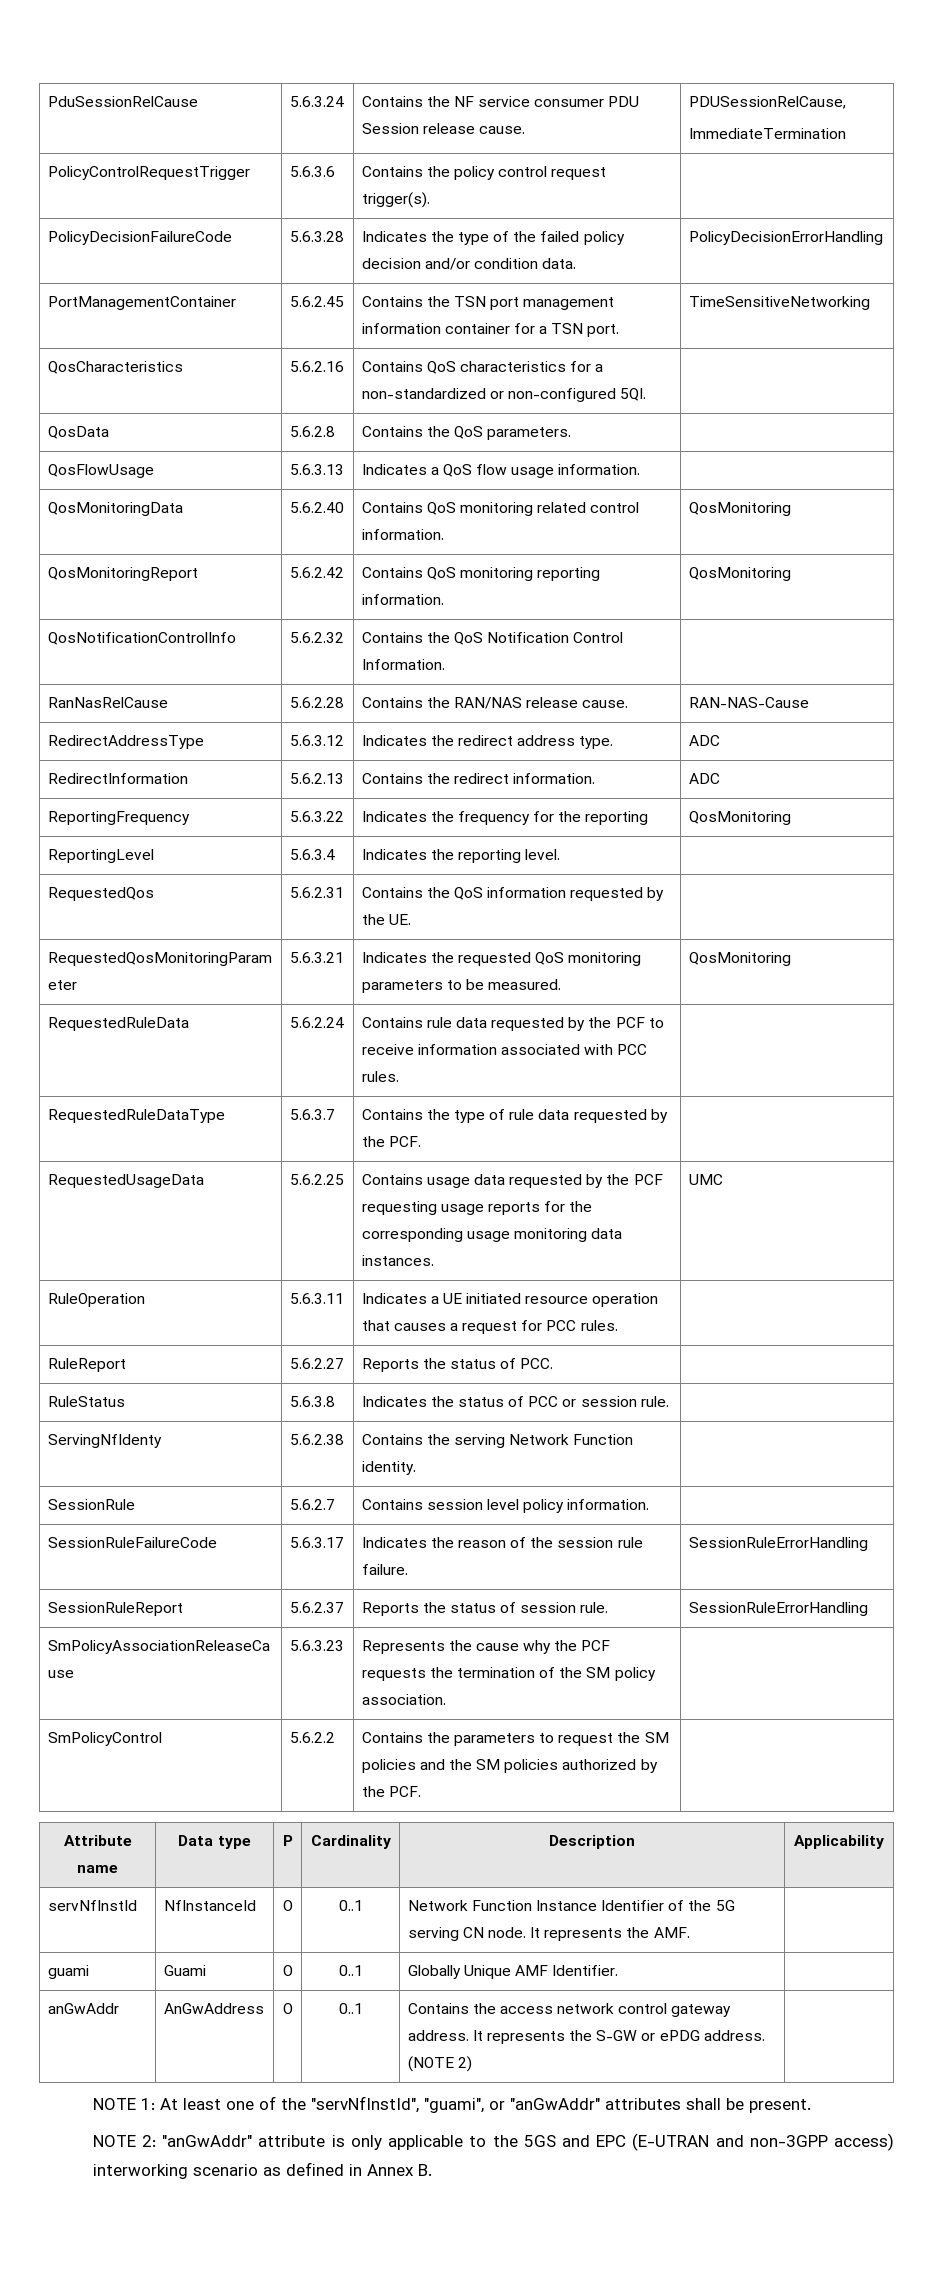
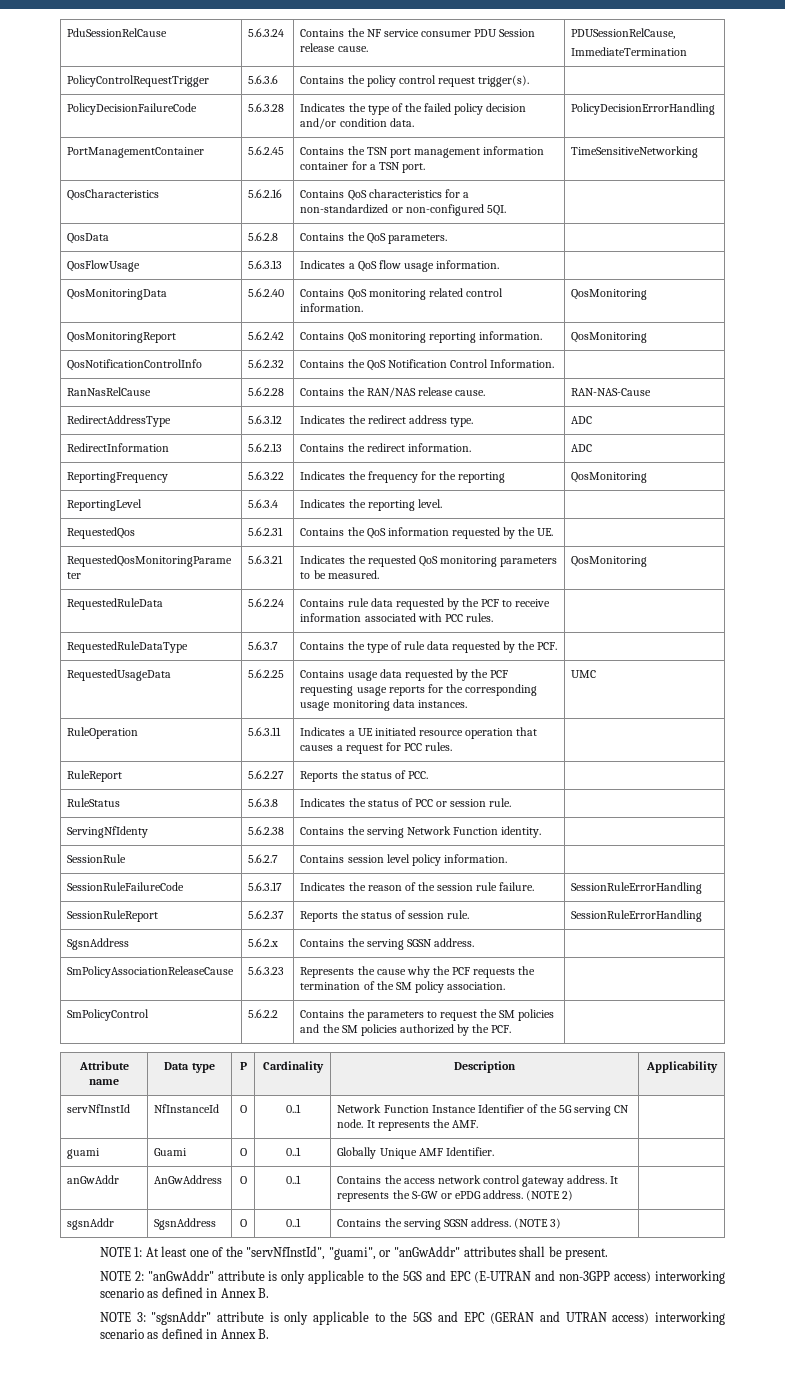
(868, 1609) none -> [67,938,130,950] [248,938,279,947] [300,938,474,950] // SgsnAddress | 5.6.2.x | Contains the serving SGSN address. |
(472, 2064) none -> [67,1218,115,1230] [154,1218,217,1230] [239,1219,247,1227] [285,1218,301,1227] [337,1218,562,1230] // sgsnAddr | SgsnAddress | O | 0..1 | Contains the serving SGSN address. (NOTE 3) |
(432, 2170) none -> [99,1311,725,1325] [99,1328,270,1339] // NOTE 3: "sgsnAddr" attribute is only applicable to the 5GS and EPC (GERAN and UTRAN access) interworking scenario as defined in Annex B.

